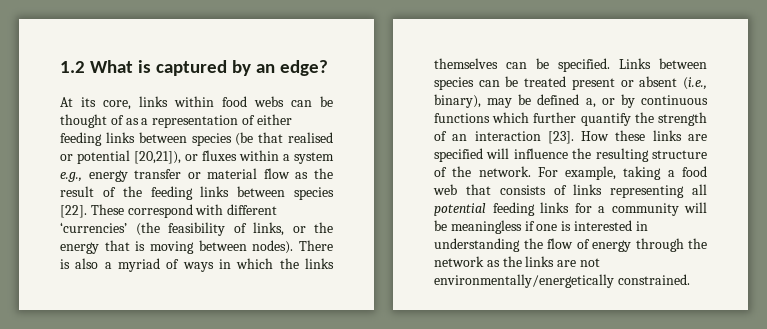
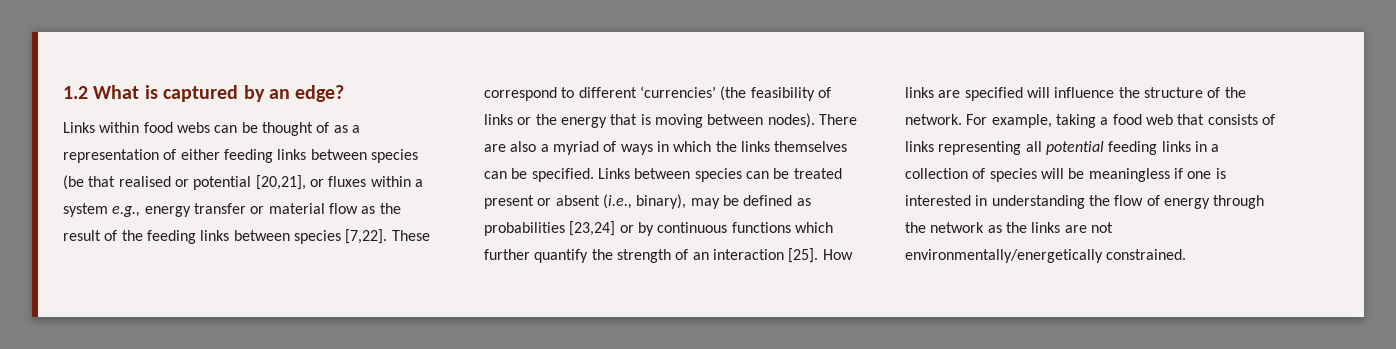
[60,96,168,110] At its core, links -> [63,122,95,133] Links
[134,151,181,164] [20,21]), -> [255,175,306,190] [20,21],
[60,205,87,218] [22]. -> [345,229,388,244] [7,22].
[195,204,224,215] with -> [561,87,575,98] to
[253,222,284,236] links, -> [484,114,513,125] links
[60,259,70,269] is -> [484,144,506,152] are
[585,98,596,108] a, -> [796,198,811,206] [484,221,616,236] as probabilities [23,24]
[547,130,646,144] [23]. How these -> [788,248,853,263] [25]. How
[595,148,649,162] resulting -> (1140, 92) none
[574,203,679,216] for a community -> [1194,141,1220,152] [905,168,1037,182] in a collection of species

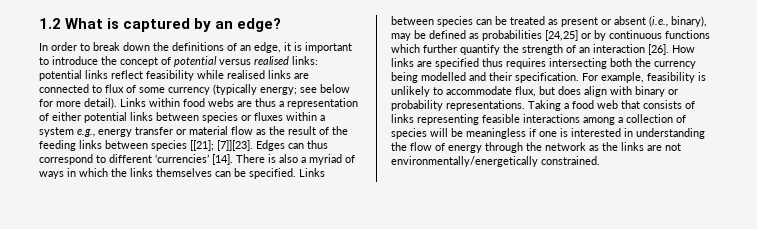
[63,122,348,136] Links within food webs can be thought of as -> [39,42,352,53] [39,56,318,67] [39,70,309,81] [39,84,350,95] [39,98,276,109] In order to break down the definitions of an edge, it is important to introduce the concept of potential versus realised links: potential links reflect feasibility while realised links are connected to flux of some currency (typically energy; see below for more detail). Links within food webs are thus
[223,149,418,163] [63,175,306,190] feeding links between species (be that realised or potential [20,21], -> [84,112,238,123] potential links between species
[345,229,430,244] [484,86,831,101] [484,113,857,128] [484,144,506,152] [7,22]. These correspond to different ‘currencies’ (the feasibility of links or the energy that is moving between nodes). There are -> [190,140,328,151] [39,154,276,165] [[21]; [7]][23]. Edges can thus correspond to different ‘currencies’ [14]. There is
(842, 173) none -> [548,19,558,25] as
[569,221,616,236] [23,24] -> [545,30,578,41] [24,25]
[788,248,819,263] [25]. -> [648,44,669,55] [26].
[1026,87,1246,98] [905,114,1096,128] will influence the structure of the network. For example, taking -> [482,58,696,69] [391,72,706,83] [391,86,678,97] [391,100,561,111] thus requires intersecting both the currency being modelled and their specification. For example, feasibility is unlikely to accommodate flux, but does align with binary or probability representations. Taking
[1025,141,1207,155] all potential feeding links in -> [482,114,615,125] feasible interactions among

